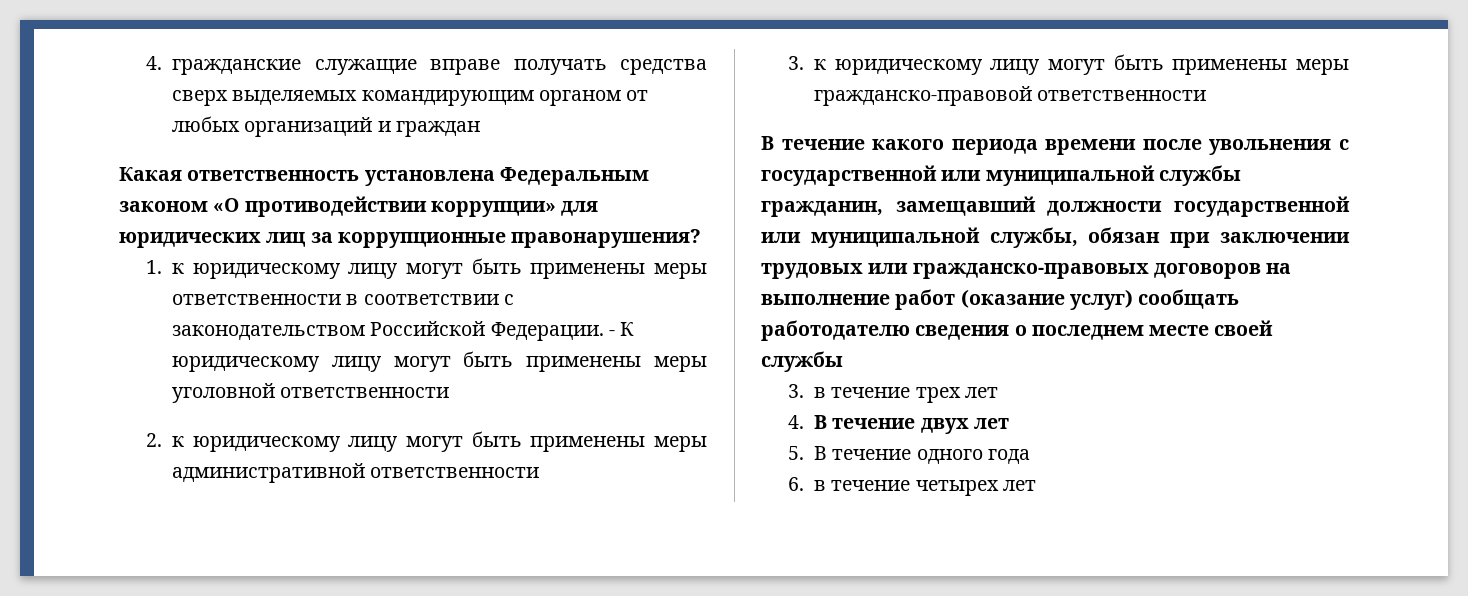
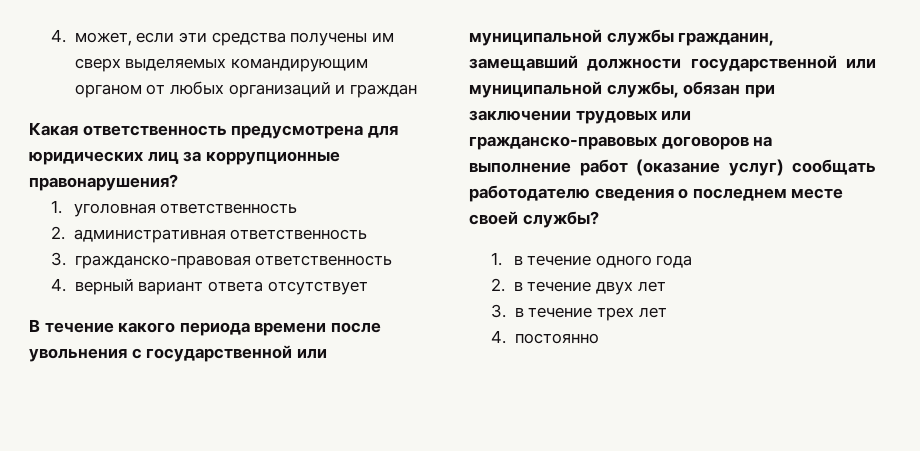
[145,56,707,75] 4. гражданские служащие вправе получать средства -> [51,29,394,46] 4. может, если эти средства получены им
[364,167,649,186] [119,196,556,217] установлена Федеральным законом «О противодействии коррупции» -> [231,125,364,139] предусмотрена
[172,258,707,279] [172,294,514,305] [172,321,635,341] [172,351,707,372] [172,383,450,403] [145,431,707,452] [172,463,540,483] [787,54,1349,75] [814,86,1207,106] к юридическому лицу могут быть применены меры ответственности в соответствии с законодательством Российской Федерации. - К юридическому лицу могут быть применены меры уголовной ответственности // 2. к юридическому лицу могут быть применены меры административной ответственности // 3. к юридическому лицу могут быть применены меры гражданско-правовой ответственности -> [73,203,298,217] [51,226,368,243] [51,252,393,269] [51,278,368,295] уголовная ответственность // 2. административная ответственность // 3. гражданско-правовая ответственность // 4. верный вариант ответа отсутствует
[761,351,843,372] службы -> [522,211,599,228] [491,252,693,268] [491,278,666,295] службы? // 1. в течение одного года // 2. в течение двух лет
[814,415,1009,434] [787,446,1030,464] [787,477,1036,496] В течение двух лет // 5. В течение одного года // 6. в течение четырех лет -> [514,333,599,344] постоянно

